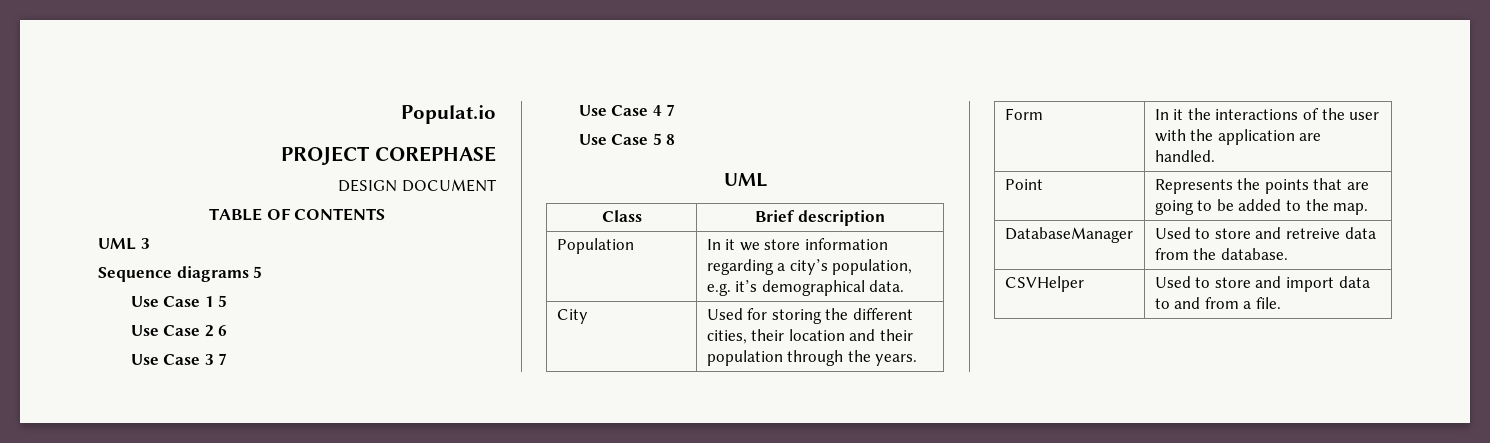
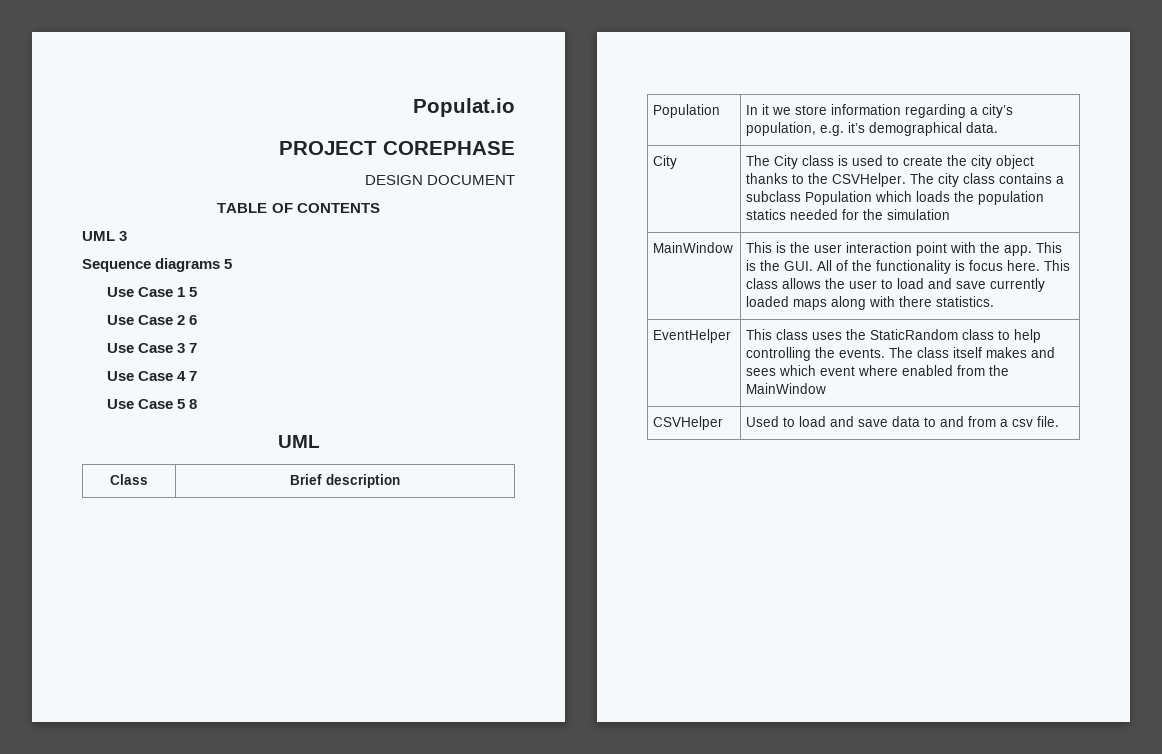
[706,308,914,324] [706,329,914,344] [706,350,918,366] [1004,108,1043,120] [1154,108,1380,120] [1154,129,1322,145] [1154,150,1215,162] [1004,179,1043,190] [1154,178,1370,194] [1154,199,1369,215] [1004,227,1133,243] [1154,227,1376,239] Used for storing the different cities, their location and their population through the years. // Form | In it the interactions of the user with the application are handled. // Point | Represents the points that are going to be added to the map. // DatabaseManager | Used to store and retreive data -> [746,155,1035,169] [746,173,1065,187] [746,191,1045,205] [746,209,951,220] [653,242,734,253] [746,242,1063,256] [746,260,1071,274] [746,278,1046,292] [746,296,995,310] [653,329,732,343] [746,329,1042,343] [746,347,1056,361] [746,365,954,376] The City class is used to create the city object thanks to the CSVHelper. The city class contains a subclass Population which loads the population statics needed for the simulation // MainWindow | This is the user interaction point with the app. This is the GUI. All of the functionality is focus here. This class allows the user to load and save currently loaded maps along with there statistics. // EventHelper | This class uses the StaticRandom class to help controlling the events. The class itself makes and sees which event where enabled
[1220,248,1288,260] database. -> [746,383,827,394] MainWindow
[1214,276,1335,292] store and import -> [799,416,889,427] load and save
(1252, 305) none -> [1012,419,1034,427] csv

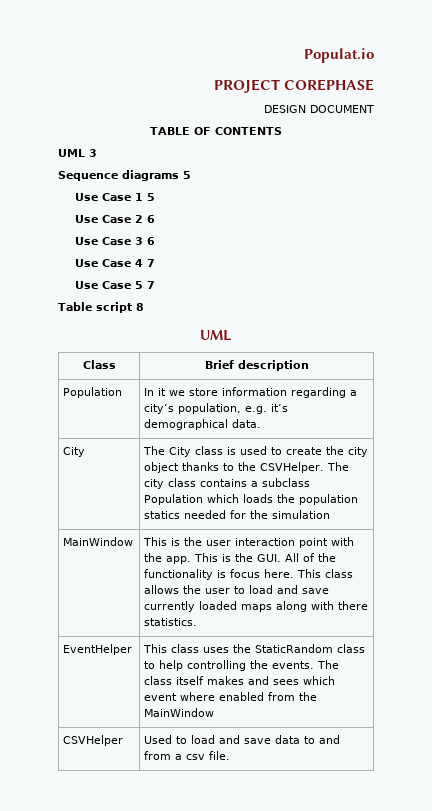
[188,343,197,353] 7 -> [146,237,155,245] 6
(185, 404) none -> [146,281,155,289] [58,302,132,313] 7 // Table script

